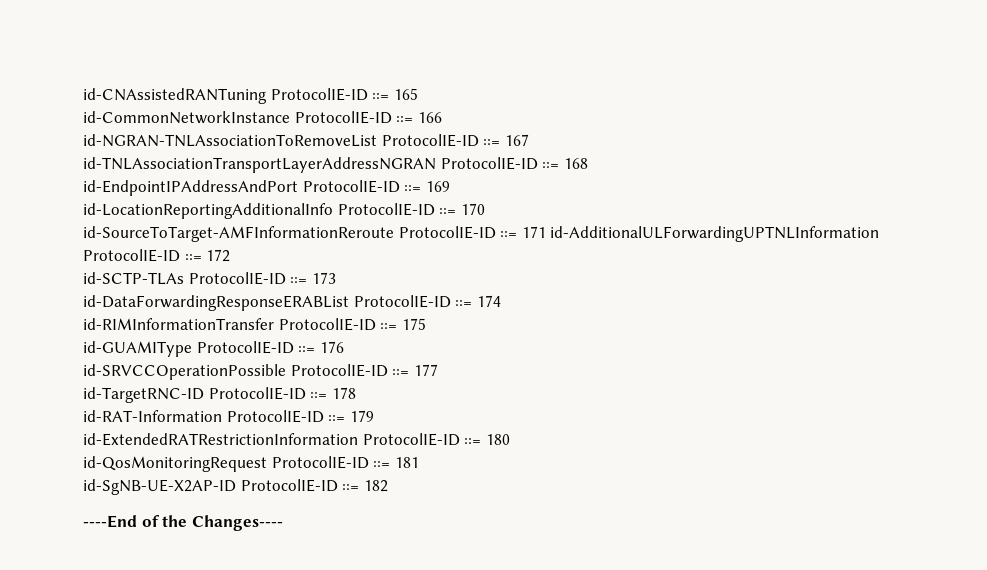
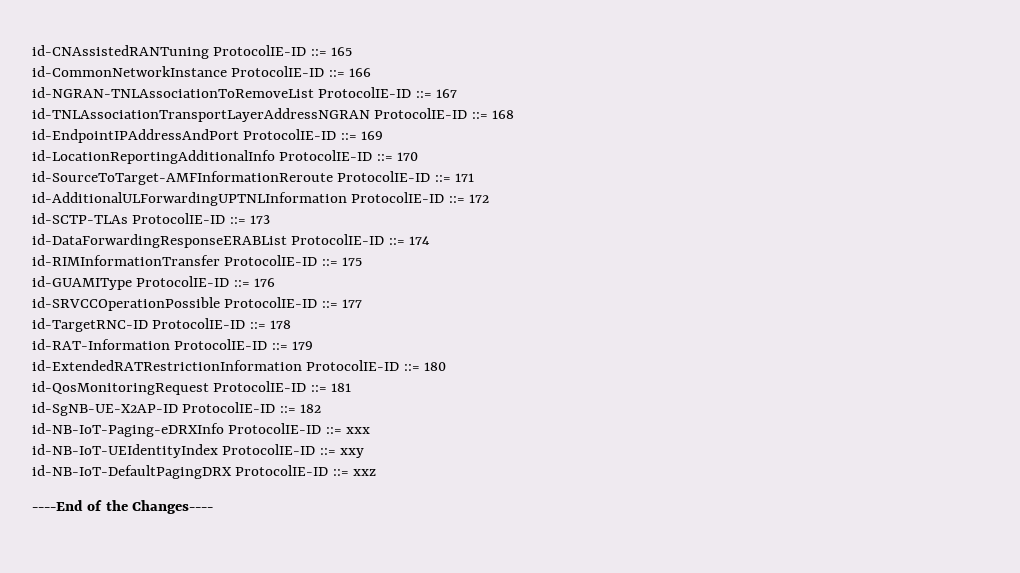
(546, 232) none -> (475, 177) //
(388, 486) none -> [32,423,371,437] [32,444,365,458] [32,465,377,479] // id-NB-IoT-Paging-eDRXInfo ProtocolIE-ID ::= xxx // id-NB-IoT-UEIdentityIndex ProtocolIE-ID ::= xxy // id-NB-IoT-DefaultPagingDRX ProtocolIE-ID ::= xxz

